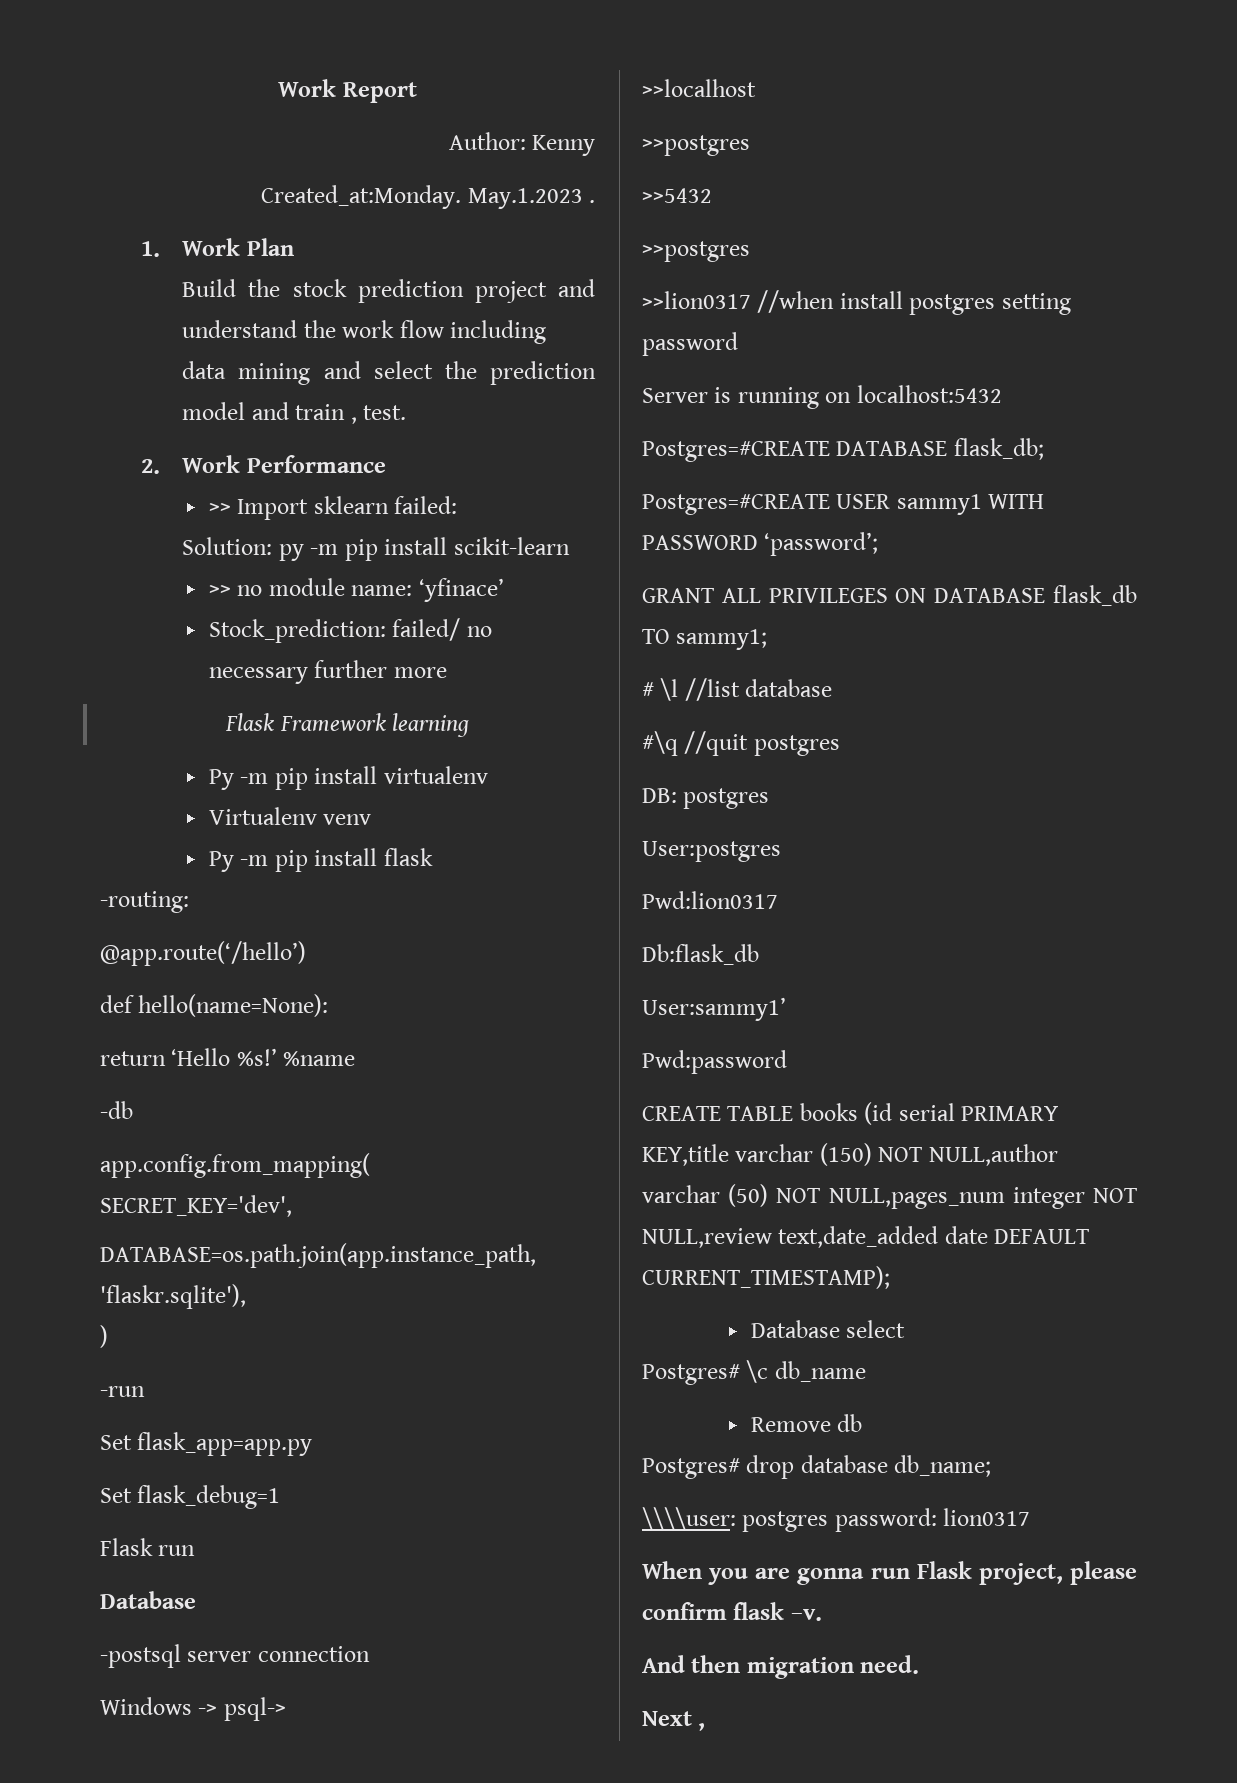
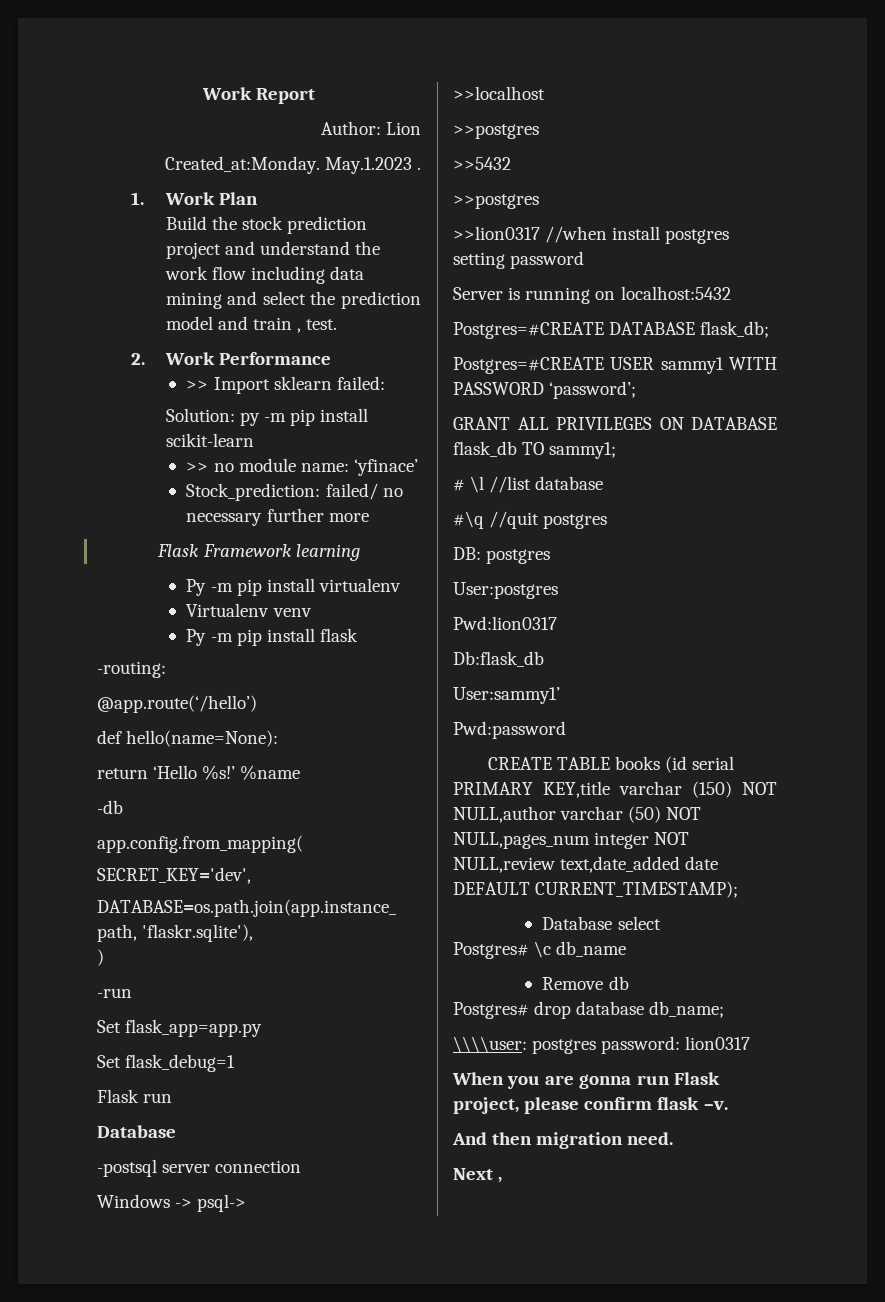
[532,135,595,156] Kenny -> [386,122,421,135] Lion

